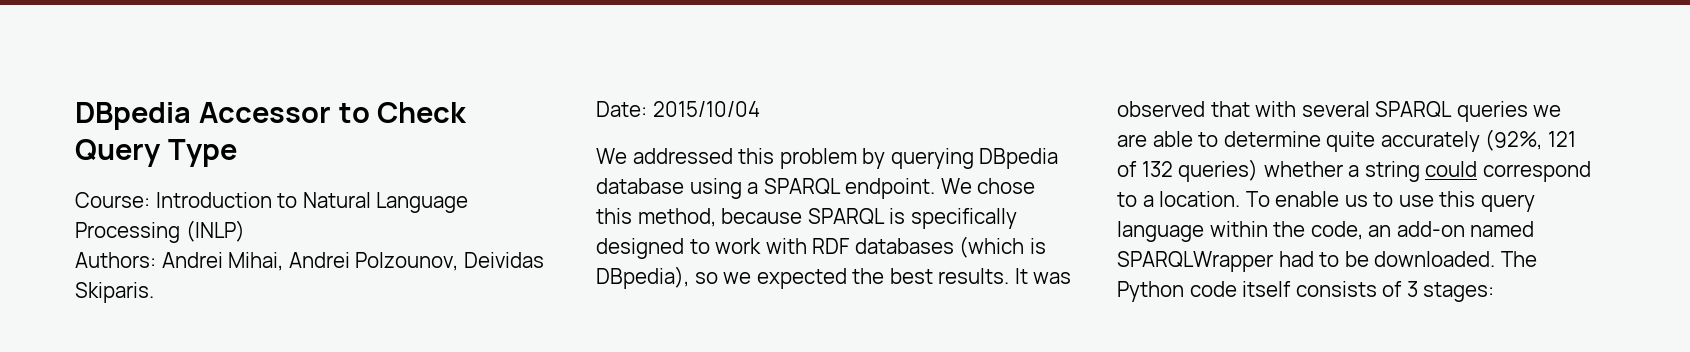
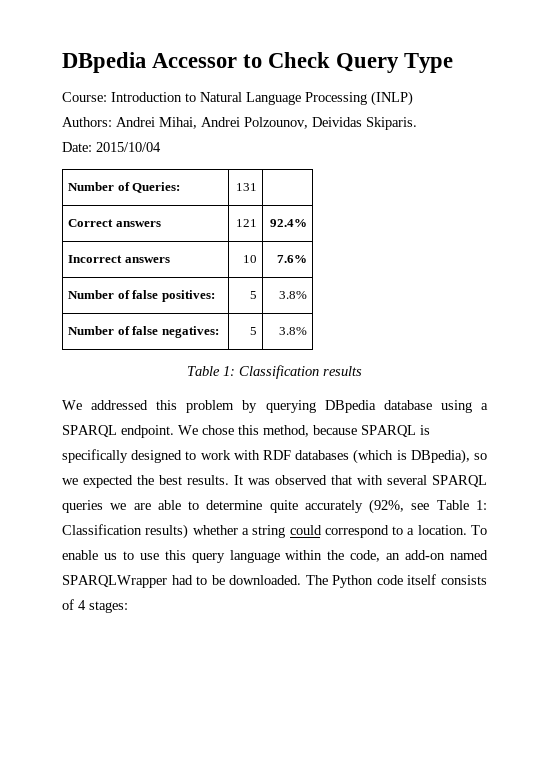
(760, 109) none -> [68,182,181,193] [235,183,257,191] [68,219,161,227] [235,219,257,227] [269,219,307,227] [68,255,170,263] [242,255,257,263] [276,255,307,263] [68,290,215,302] [249,291,257,299] [278,291,307,299] [68,326,219,338] [249,327,257,335] [278,327,307,335] [187,365,362,379] // Number of Queries: | 131 | // Correct answers | 121 | 92.4% // Incorrect answers | 10 | 7.6% // Number of false positives: | 5 | 3.8% // Number of false negatives: | 5 | 3.8% // Table 1: Classification results
[1547,131,1576,147] [1117,159,1259,182] 121 of 132 queries) -> [411,500,487,510] [62,524,189,539] see Table 1: Classification results)
[1406,281,1418,297] 3 -> [78,600,86,610] 4

